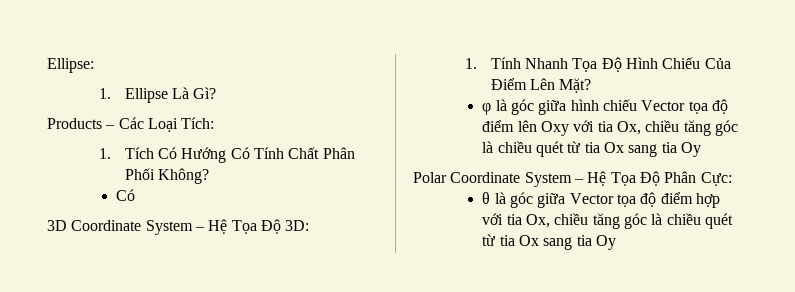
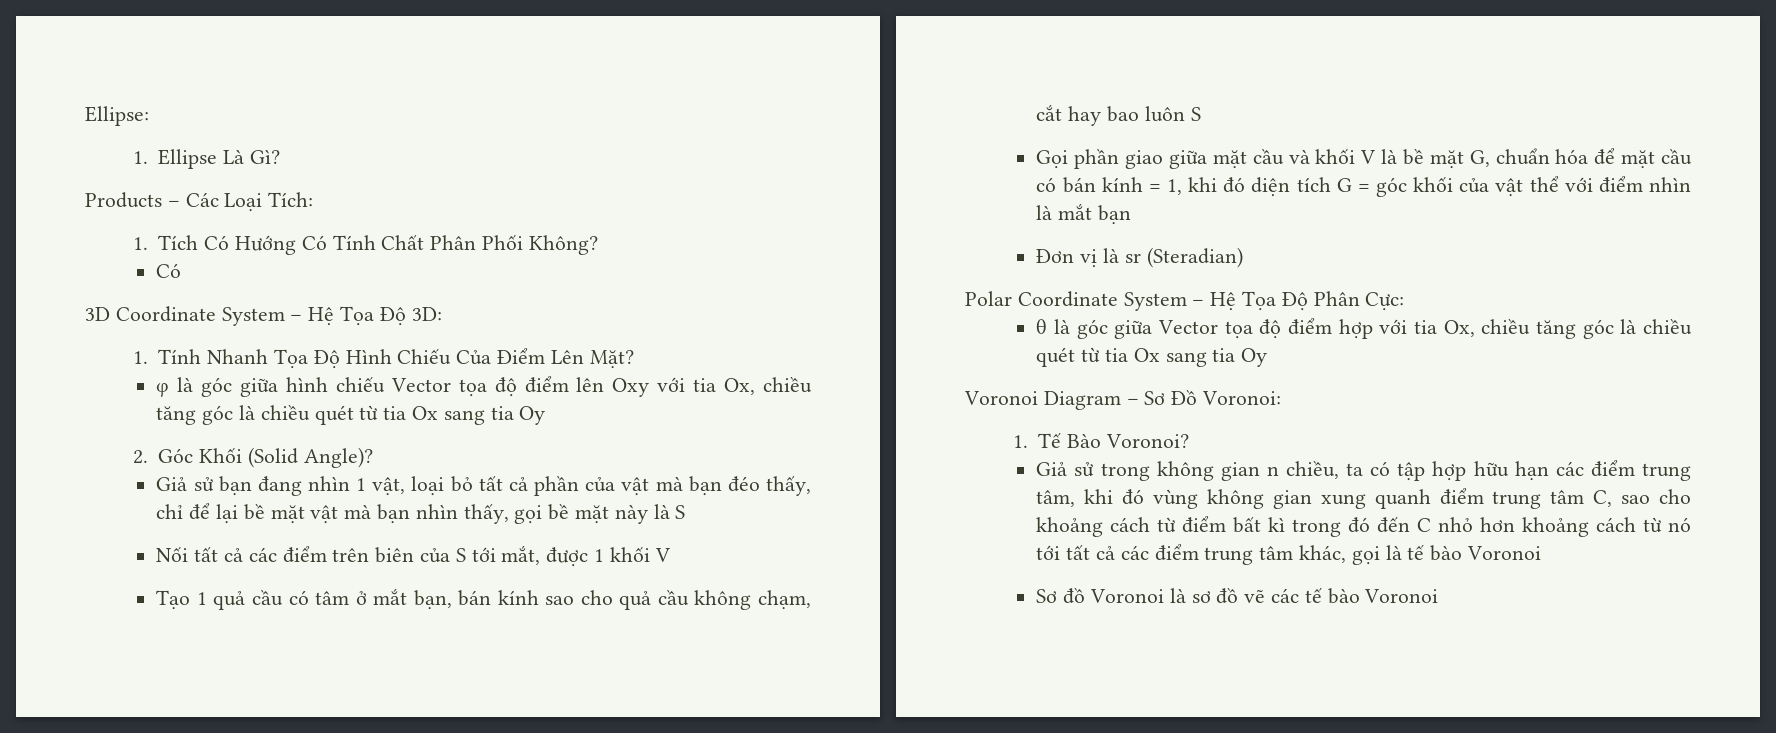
(701, 149) none -> [132,447,373,468] [156,476,812,496] [156,503,686,524] [156,545,670,567] [156,588,812,610] [1036,104,1201,126] [1036,148,1693,169] [1036,176,1691,197] [1036,203,1131,225] [1036,247,1243,268] // 2. Góc Khối (Solid Angle)? // Giả sử bạn đang nhìn 1 vật, loại bỏ tất cả phần của vật mà bạn đéo thấy, chỉ để lại bề mặt vật mà bạn nhìn thấy, gọi bề mặt này là S // Nối tất cả các điểm trên biên của S tới mắt, được 1 khối V // Tạo 1 quả cầu có tâm ở mắt bạn, bán kính sao cho quả cầu không chạm, cắt hay bao luôn S // Gọi phần giao giữa mặt cầu và khối V là bề mặt G, chuẩn hóa để mặt cầu có bán kính = 1, khi đó diện tích G = góc khối của vật thể với điểm nhìn là mắt bạn // Đơn vị là sr (Steradian)
(616, 242) none -> [964,390,1282,410] [1012,433,1190,448] [1036,460,1691,481] [1036,488,1692,509] [1036,516,1691,537] [1036,544,1542,565] [1036,588,1439,604] // Voronoi Diagram – Sơ Đồ Voronoi: // 1. Tế Bào Voronoi? // Giả sử trong không gian n chiều, ta có tập hợp hữu hạn các điểm trung tâm, khi đó vùng không gian xung quanh điểm trung tâm C, sao cho khoảng cách từ điểm bất kì trong đó đến C nhỏ hơn khoảng cách từ nó tới tất cả các điểm trung tâm khác, gọi là tế bào Voronoi // Sơ đồ Voronoi là sơ đồ vẽ các tế bào Voronoi

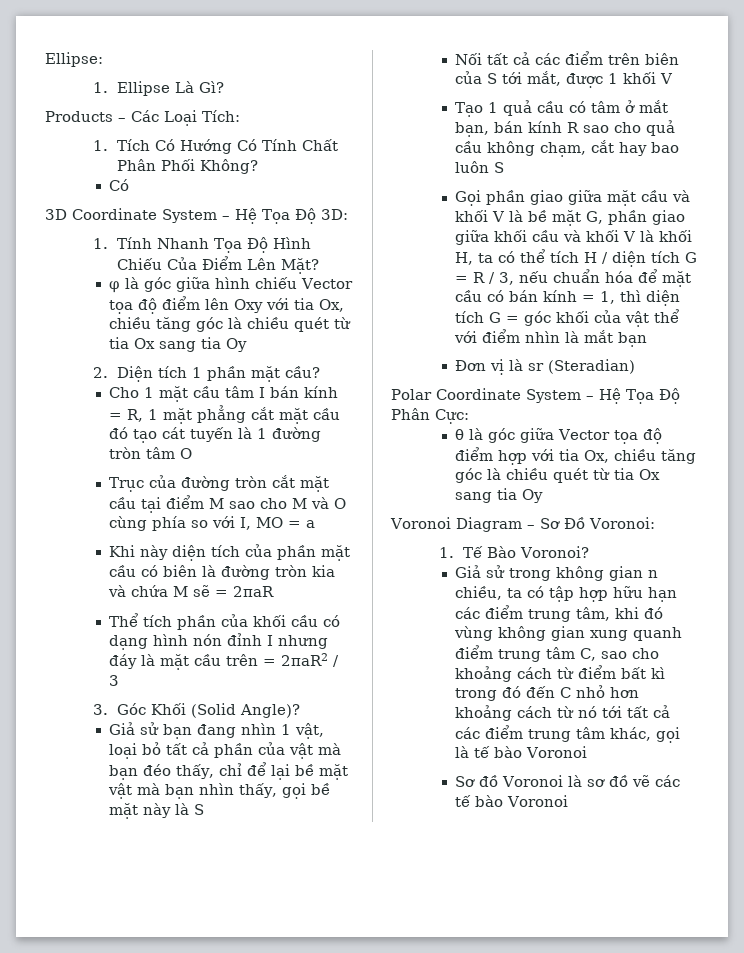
(148, 457) none -> [116,366,320,382] [109,386,339,402] [109,405,341,424] [109,427,322,443] [109,447,193,459] [109,475,330,492] [109,495,347,513] [109,516,316,531] [109,544,351,561] [109,565,336,580] [108,585,275,597] [109,613,341,630] [109,633,329,650] [109,653,340,670] [109,675,120,686] [92,704,108,715] Diện tích 1 phần mặt cầu? // Cho 1 mặt cầu tâm I bán kính = R, 1 mặt phẳng cắt mặt cầu đó tạo cát tuyến là 1 đường tròn tâm O // Trục của đường tròn cắt mặt cầu tại điểm M sao cho M và O cùng phía so với I, MO = a // Khi này diện tích của phần mặt cầu có biên là đường tròn kia và chứa M sẽ = 2πaR // Thể tích phần của khối cầu có dạng hình nón đỉnh I nhưng đáy là mặt cầu trên = 2πaR2 / 3 // 3.
(539, 597) none -> [567,122,580,133] R
(1490, 158) none -> [608,210,686,225] [455,230,693,245] [455,249,698,267] [455,271,549,285] phần giao giữa khối cầu và khối V là khối H, ta có thể tích H / diện tích G = R / 3, nếu
[1188,177,1246,193] khi đó -> [620,290,642,302] thì

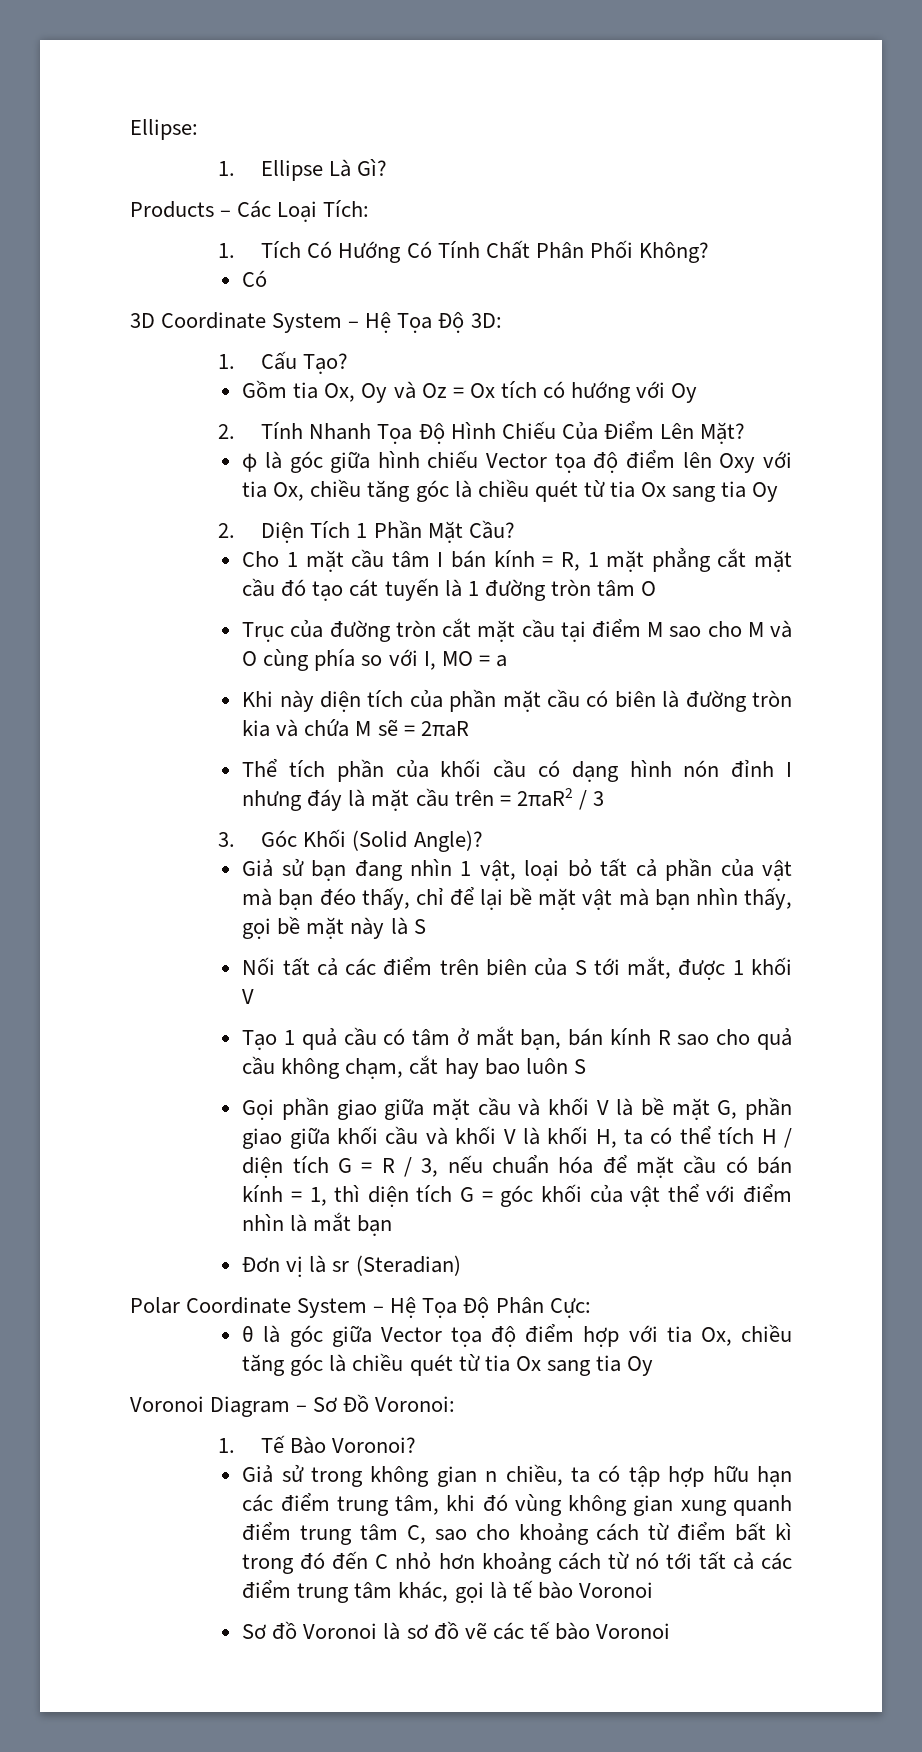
(108, 243) none -> [261,351,349,374] [242,380,698,403] [217,424,235,439] Cấu Tạo? // Gồm tia Ox, Oy và Oz = Ox tích có hướng với Oy // 2.
[157,366,320,382] tích 1 phần mặt cầu? -> [310,520,515,543] Tích 1 Phần Mặt Cầu?

